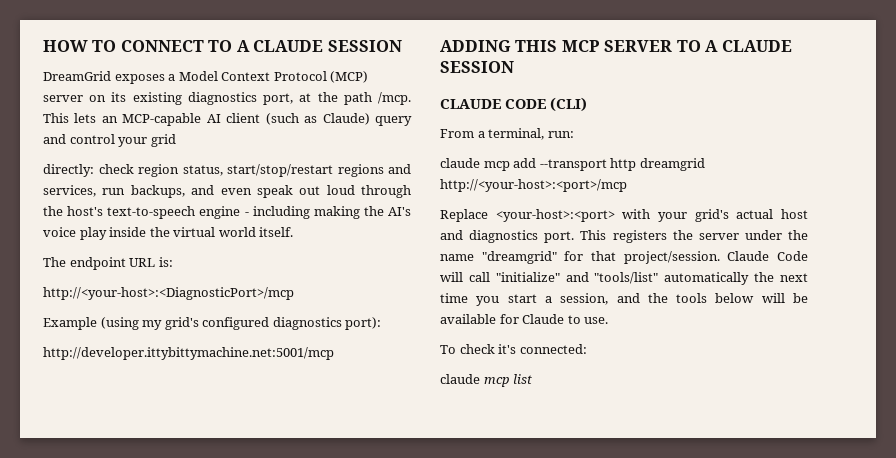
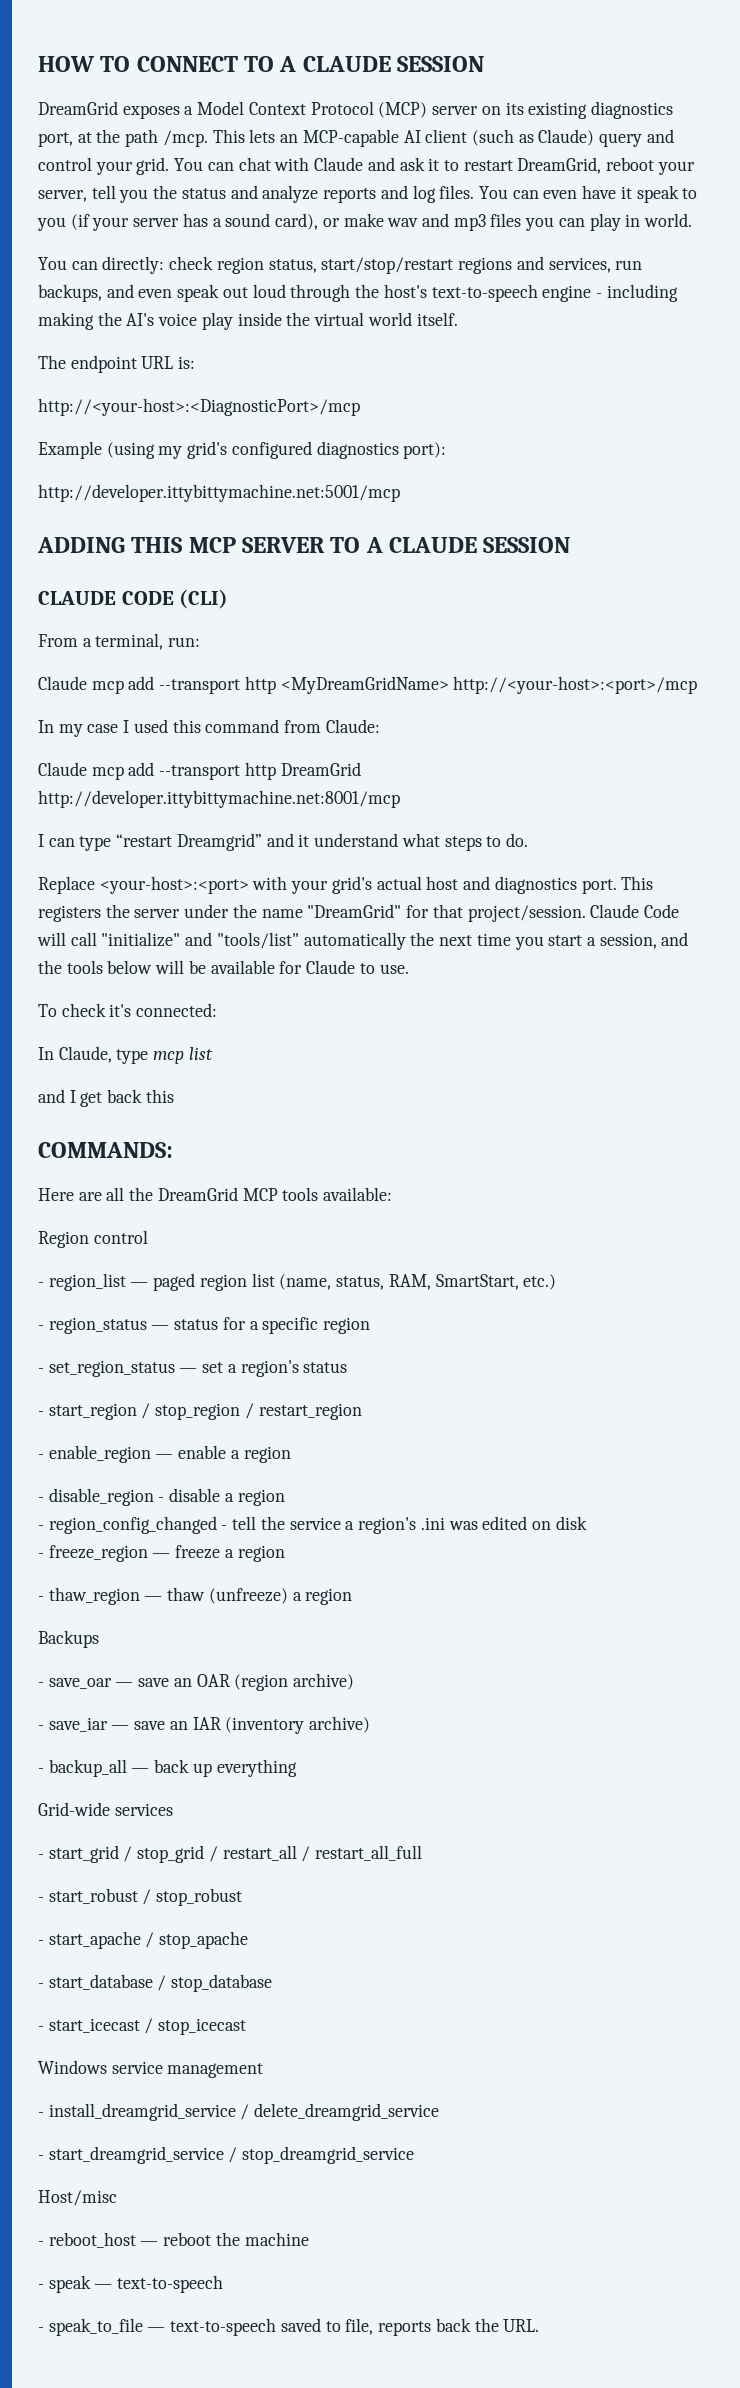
[150,134,176,147] grid // -> [136,157,695,175] [38,185,698,203] [37,213,693,231] [38,257,98,270] grid. You can chat with Claude and ask it to restart DreamGrid, reboot your server, tell you the status and analyze reports and log files. You can even have it speak to you (if your server has a sound card), or make wav and mp3 files you can play in world. // You can
[440,158,705,171] claude mcp add --transport http dreamgrid -> [38,676,449,694] Claude mcp add --transport http <MyDreamGridName>
(627, 185) none -> [38,719,380,737] [38,762,361,780] [38,790,400,808] [38,833,528,851] // In my case I used this command from Claude: // Claude mcp add --transport http DreamGrid http://developer.ittybittymachine.net:8001/mcp // I can type “restart Dreamgrid” and it understand what steps to do.
[481,251,557,264] "dreamgrid" -> [307,904,402,918] "DreamGrid"
[440,374,480,384] claude -> [38,1046,149,1064] In Claude, type
(533, 379) none -> [38,1089,174,1107] [38,1142,173,1158] [38,1187,393,1201] [38,1230,148,1248] [38,1273,557,1291] [38,1317,371,1334] [38,1360,348,1377] [38,1403,362,1420] [38,1445,291,1463] [38,1488,285,1506] [38,1516,587,1534] [38,1545,285,1562] [38,1587,353,1605] [38,1630,99,1648] [38,1673,355,1691] [38,1716,371,1734] [38,1759,297,1777] [38,1802,173,1816] [38,1845,423,1863] [38,1888,243,1906] [38,1931,249,1949] [38,1974,273,1992] [38,2018,247,2035] [38,2060,264,2078] [38,2103,440,2121] [38,2146,415,2164] [38,2190,117,2206] [38,2232,309,2248] [38,2275,224,2293] [38,2318,540,2336] // and I get back this // COMMANDS: // Here are all the DreamGrid MCP tools available: // Region control // - region_list — paged region list (name, status, RAM, SmartStart, etc.) // - region_status — status for a specific region // - set_region_status — set a region's status // - start_region / stop_region / restart_region // - enable_region — enable a region // - disable_region - disable a region // - region_config_changed - tell the service a region's .ini was edited on disk // - freeze_region — freeze a region // - thaw_region — thaw (unfreeze) a region // Backups // - save_oar — save an OAR (region archive) // - save_iar — save an IAR (inventory archive) // - backup_all — back up everything // Grid-wide services // - start_grid / stop_grid / restart_all / restart_all_full // - start_robust / stop_robust // - start_apache / stop_apache // - start_database / stop_database // - start_icecast / stop_icecast // Windows service management // - install_dreamgrid_service / delete_dreamgrid_service // - start_dreamgrid_service / stop_dreamgrid_service // Host/misc // - reboot_host — reboot the machine // - speak — text-to-speech // - speak_to_file — text-to-speech saved to file, reports back the URL.

